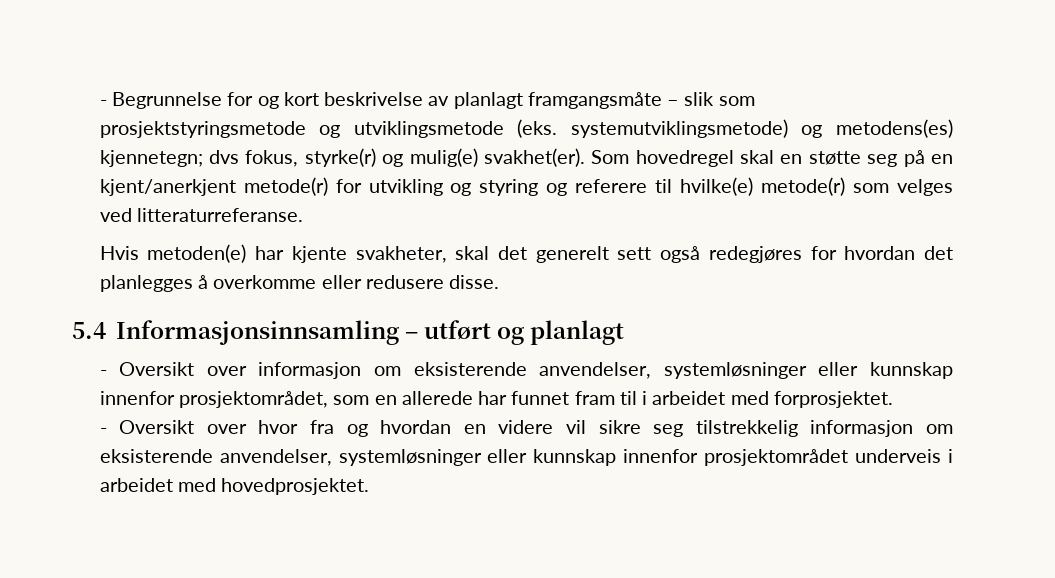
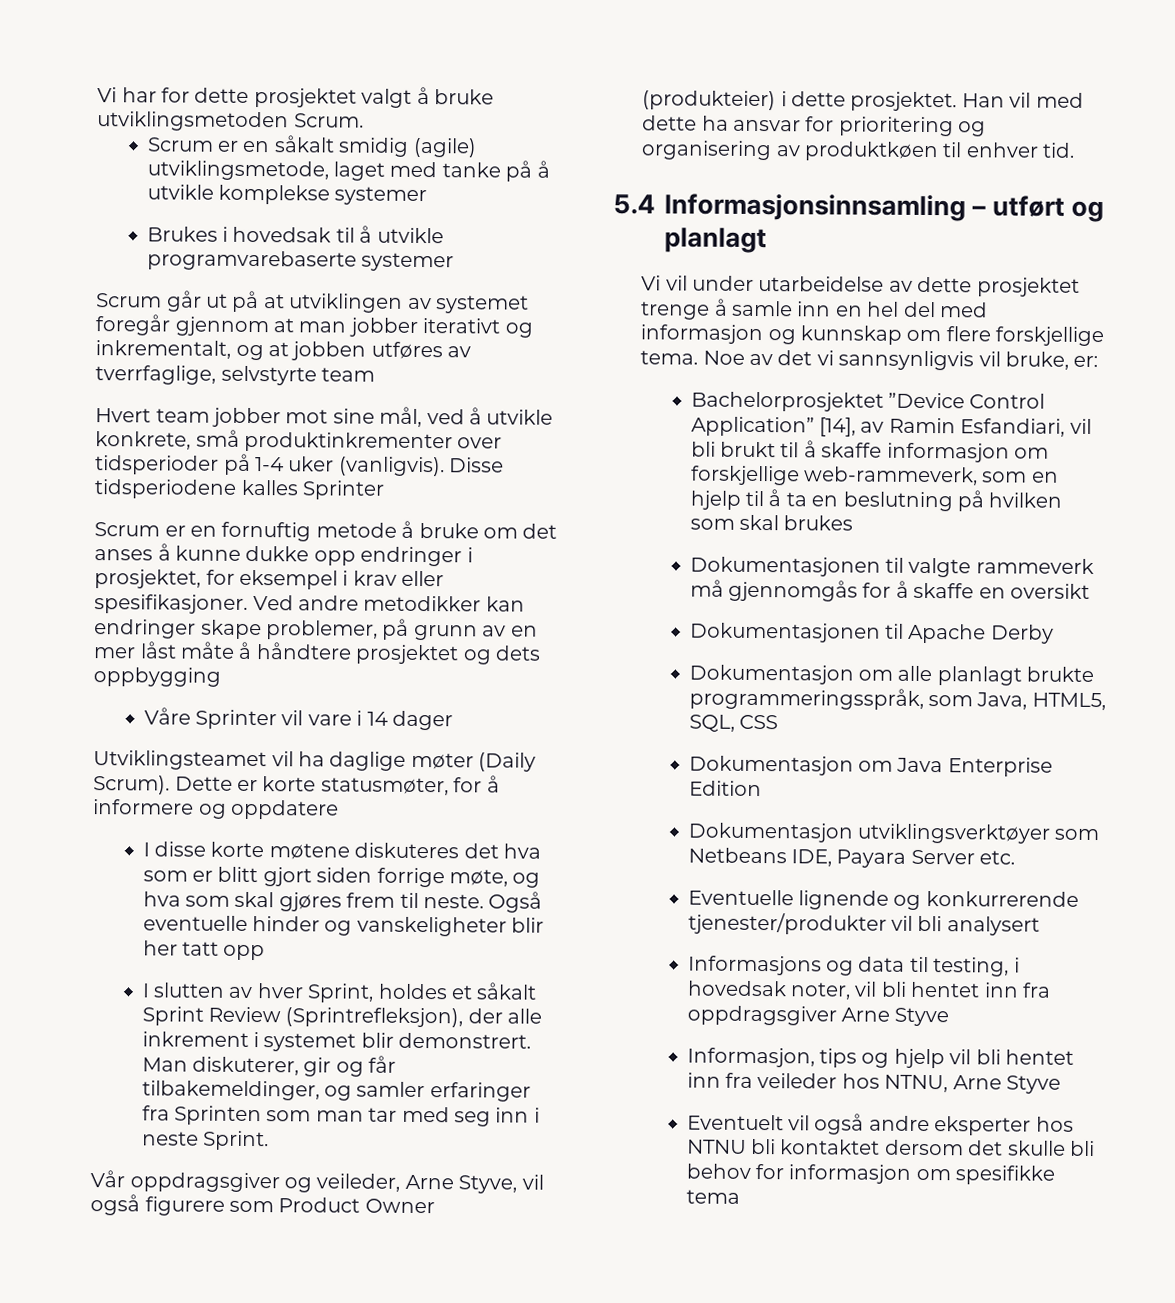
[99,92,755,109] [99,119,954,138] [99,148,954,167] [99,177,953,196] [99,208,303,222] [99,244,954,263] [99,275,500,292] - Begrunnelse for og kort beskrivelse av planlagt framgangsmåte – slik som prosjektstyringsmetode og utviklingsmetode (eks. systemutviklingsmetode) og metodens(es) kjennetegn; dvs fokus, styrke(r) og mulig(e) svakhet(er). Som hovedregel skal en støtte seg på en kjent/anerkjent metode(r) for utvikling og styring og referere til hvilke(e) metode(r) som velges ved litteraturreferanse. // Hvis metoden(e) har kjente svakheter, skal det generelt sett også redegjøres for hvordan det planlegges å overkomme eller redusere disse. -> [97,86,495,108] [97,111,364,132] [146,135,477,158] [146,160,550,182] [146,184,428,206] [146,225,444,244] [146,250,454,272] [96,290,530,314] [95,314,533,338] [95,340,472,361] [95,365,376,386] [95,406,554,428] [95,429,503,453] [95,453,505,477] [94,479,386,500] [94,520,558,542] [94,543,473,567] [94,569,445,590] [94,594,525,614] [94,618,538,641] [93,641,542,665] [93,667,222,687] [143,707,453,731] [93,750,537,772] [93,775,500,796] [93,799,340,820] [142,841,541,860] [142,866,541,888] [142,891,543,913] [142,915,545,937] [142,940,266,961] [141,982,538,1003] [141,1006,543,1028] [141,1031,532,1052] [141,1055,397,1077] [141,1080,531,1102] [141,1105,540,1127] [141,1130,269,1151] [90,1170,544,1194] [90,1194,435,1216] [642,90,1084,112] [642,115,987,137] [641,140,1076,162] Vi har for dette prosjektet valgt å bruke utviklingsmetoden Scrum. // Scrum er en såkalt smidig (agile) utviklingsmetode, laget med tanke på å utvikle komplekse systemer // Brukes i hovedsak til å utvikle programvarebaserte systemer // Scrum går ut på at utviklingen av systemet foregår gjennom at man jobber iterativt og inkrementalt, og at jobben utføres av tverrfaglige, selvstyrte team // Hvert team jobber mot sine mål, ved å utvikle konkrete, små produktinkrementer over tidsperioder på 1-4 uker (vanligvis). Disse tidsperiodene kalles Sprinter // Scrum er en fornuftig metode å bruke om det anses å kunne dukke opp endringer i prosjektet, for eksempel i krav eller spesifikasjoner. Ved andre metodikker kan endringer skape problemer, på grunn av en mer låst måte å håndtere prosjektet og dets oppbygging // Våre Sprinter vil vare i 14 dager // Utviklingsteamet vil ha daglige møter (Daily Scrum). Dette er korte statusmøter, for å informere og oppdatere // I disse korte møtene diskuteres det hva som er blitt gjort siden forrige møte, og hva som skal gjøres frem til neste. Også eventuelle hinder og vanskeligheter blir her tatt opp // I slutten av hver Sprint, holdes et såkalt Sprint Review (Sprintrefleksjon), der alle inkrement i systemet blir demonstrert. Man diskuterer, gir og får tilbakemeldinger, og samler erfaringer fra Sprinten som man tar med seg inn i neste Sprint. // Vår oppdragsgiver og veileder, Arne Styve, vil også figurere som Product Owner (produkteier) i dette prosjektet. Han vil med dette ha ansvar for prioritering og organisering av produktkøen til enhver tid.
[99,362,953,379] [99,391,893,408] [99,420,953,437] [99,449,953,466] [99,478,370,495] - Oversikt over informasjon om eksisterende anvendelser, systemløsninger eller kunnskap innenfor prosjektområdet, som en allerede har funnet fram til i arbeidet med forprosjektet. // - Oversikt over hvor fra og hvordan en videre vil sikre seg tilstrekkelig informasjon om eksisterende anvendelser, systemløsninger eller kunnskap innenfor prosjektområdet underveis i arbeidet med hovedprosjektet. -> [641,275,1080,297] [640,298,989,320] [640,324,1105,347] [640,350,1099,371] [690,391,1046,412] [690,416,1092,437] [690,440,1049,463] [689,465,1059,486] [689,489,1063,512] [689,514,854,531] [689,556,1094,578] [689,579,1090,602] [689,622,1054,644] [688,664,1095,686] [688,687,1106,711] [688,714,778,732] [688,755,1053,777] [688,780,762,797] [687,822,1100,844] [687,847,1016,868] [687,889,1079,910] [687,912,1040,936] [687,955,1020,977] [686,980,1051,1000] [686,1005,950,1027] [686,1047,1074,1069] [686,1072,1061,1094] [686,1113,1074,1136] [686,1138,1095,1157] [685,1163,1056,1185] [685,1189,740,1204] Vi vil under utarbeidelse av dette prosjektet trenge å samle inn en hel del med informasjon og kunnskap om flere forskjellige tema. Noe av det vi sannsynligvis vil bruke, er: // Bachelorprosjektet ”Device Control Application” [14], av Ramin Esfandiari, vil bli brukt til å skaffe informasjon om forskjellige web-rammeverk, som en hjelp til å ta en beslutning på hvilken som skal brukes // Dokumentasjonen til valgte rammeverk må gjennomgås for å skaffe en oversikt // Dokumentasjonen til Apache Derby // Dokumentasjon om alle planlagt brukte programmeringsspråk, som Java, HTML5, SQL, CSS // Dokumentasjon om Java Enterprise Edition // Dokumentasjon utviklingsverktøyer som Netbeans IDE, Payara Server etc. // Eventuelle lignende og konkurrerende tjenester/produkter vil bli analysert // Informasjons og data til testing, i hovedsak noter, vil bli hentet inn fra oppdragsgiver Arne Styve // Informasjon, tips og hjelp vil bli hentet inn fra veileder hos NTNU, Arne Styve // Eventuelt vil også andre eksperter hos NTNU bli kontaktet dersom det skulle bli behov for informasjon om spesifikke tema

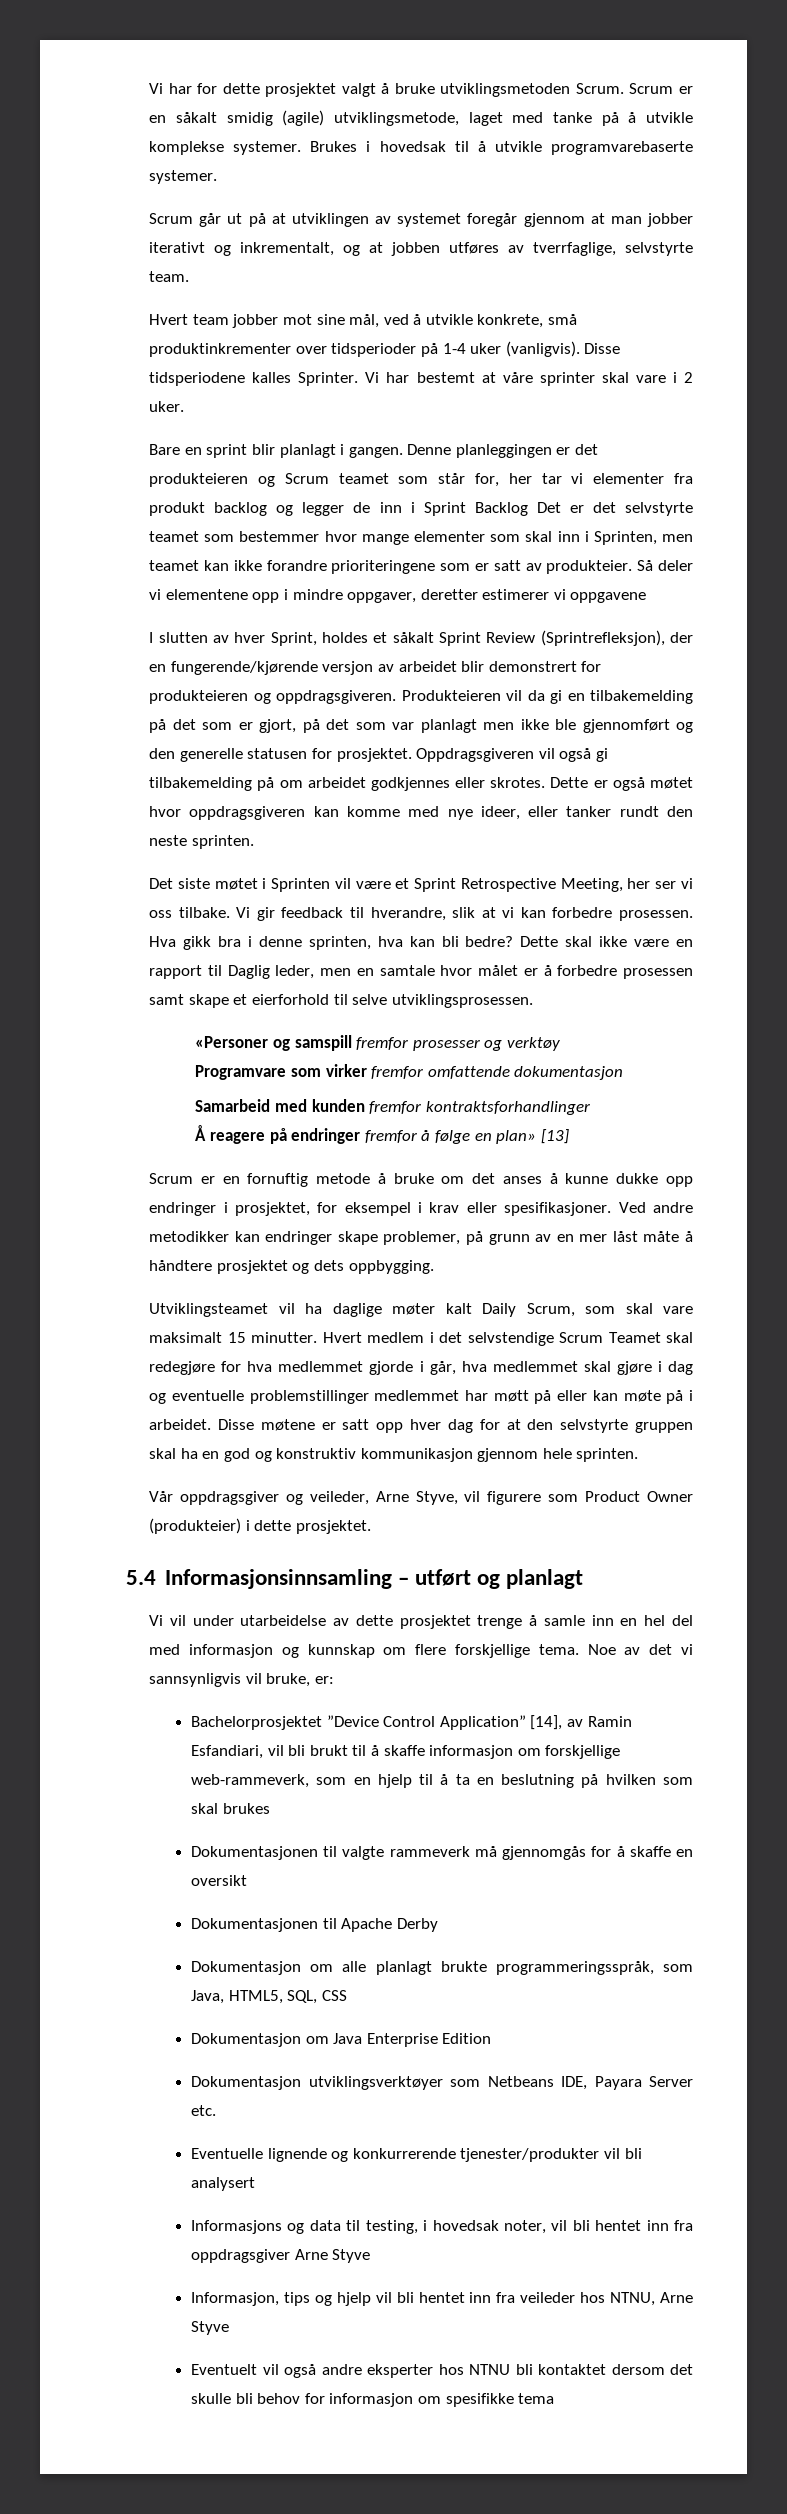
(364, 120) // -> (624, 88) none
[334,186,428,206] systemer // -> [233,141,302,155] systemer.
[360,252,454,272] systemer -> [149,170,218,184] systemer.
[321,367,376,382] team -> [149,271,190,282] team.
[302,480,386,500] Sprinter -> [298,372,693,386] [149,401,185,412] [149,444,599,458] [149,473,693,487] [149,502,693,516] [149,531,693,545] [149,560,693,574] [149,589,647,603] [149,630,693,646] [149,661,602,675] [149,690,693,704] [149,719,693,733] [149,748,608,762] [149,777,693,791] [149,806,693,820] [149,835,254,849] [149,878,693,892] [149,907,693,921] [149,936,694,950] [149,965,693,979] [149,994,533,1008] [195,1035,560,1051] [195,1064,624,1080] [195,1099,590,1115] [195,1125,569,1144] Sprinter. Vi har bestemt at våre sprinter skal vare i 2 uker. // Bare en sprint blir planlagt i gangen. Denne planleggingen er det produkteieren og Scrum teamet som står for, her tar vi elementer fra produkt backlog og legger de inn i Sprint Backlog Det er det selvstyrte teamet som bestemmer hvor mange elementer som skal inn i Sprinten, men teamet kan ikke forandre prioriteringene som er satt av produkteier. Så deler vi elementene opp i mindre oppgaver, deretter estimerer vi oppgavene // I slutten av hver Sprint, holdes et såkalt Sprint Review (Sprintrefleksjon), der en fungerende/kjørende versjon av arbeidet blir demonstrert for produkteieren og oppdragsgiveren. Produkteieren vil da gi en tilbakemelding på det som er gjort, på det som var planlagt men ikke ble gjennomført og den generelle statusen for prosjektet. Oppdragsgiveren vil også gi tilbakemelding på om arbeidet godkjennes eller skrotes. Dette er også møtet hvor oppdragsgiveren kan komme med nye ideer, eller tanker rundt den neste sprinten. // Det siste møtet i Sprinten vil være et Sprint Retrospective Meeting, her ser vi oss tilbake. Vi gir feedback til hverandre, slik at vi kan forbedre prosessen. Hva gikk bra i denne sprinten, hva kan bli bedre? Dette skal ikke være en rapport til Daglig leder, men en samtale hvor målet er å forbedre prosessen samt skape et eierforhold til selve utviklingsprosessen. // «Personer og samspill fremfor prosesser og verktøy // Programvare som virker fremfor omfattende dokumentasjon // Samarbeid med kunden fremfor kontraktsforhandlinger // Å reagere på endringer fremfor å følge en plan» [13]
[93,667,222,687] [143,707,453,731] oppbygging // Våre Sprinter vil vare i 14 dager -> [348,1260,434,1274] oppbygging.
[478,752,537,772] [93,775,500,796] [93,799,340,820] [142,841,541,860] [142,866,541,888] [142,891,543,913] [142,915,545,937] [142,940,266,961] [141,982,538,1003] [141,1006,543,1028] [141,1031,532,1052] [141,1055,397,1077] [141,1080,531,1102] [141,1105,540,1127] [141,1130,269,1151] (Daily Scrum). Dette er korte statusmøter, for å informere og oppdatere // I disse korte møtene diskuteres det hva som er blitt gjort siden forrige møte, og hva som skal gjøres frem til neste. Også eventuelle hinder og vanskeligheter blir her tatt opp // I slutten av hver Sprint, holdes et såkalt Sprint Review (Sprintrefleksjon), der alle inkrement i systemet blir demonstrert. Man diskuterer, gir og får tilbakemeldinger, og samler erfaringer fra Sprinten som man tar med seg inn i neste Sprint. -> [445,1303,693,1317] [149,1332,693,1346] [149,1361,693,1375] [149,1390,693,1404] [149,1419,693,1433] [149,1448,639,1462] kalt Daily Scrum, som skal vare maksimalt 15 minutter. Hvert medlem i det selvstendige Scrum Teamet skal redegjøre for hva medlemmet gjorde i går, hva medlemmet skal gjøre i dag og eventuelle problemstillinger medlemmet har møtt på eller kan møte på i arbeidet. Disse møtene er satt opp hver dag for at den selvstyrte gruppen skal ha en god og konstruktiv kommunikasjon gjennom hele sprinten.
[90,1194,141,1216] også -> (481, 1496) none
[961,92,1084,108] [642,115,987,137] [641,140,1076,162] Han vil med dette ha ansvar for prioritering og organisering av produktkøen til enhver tid. -> (371, 1527) none

